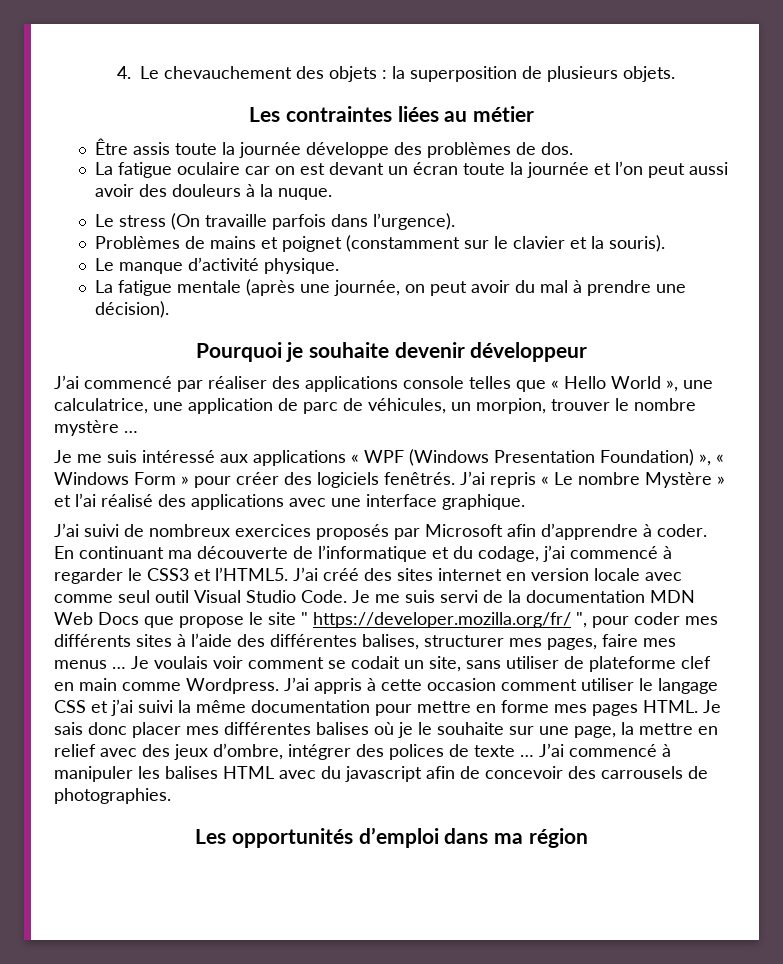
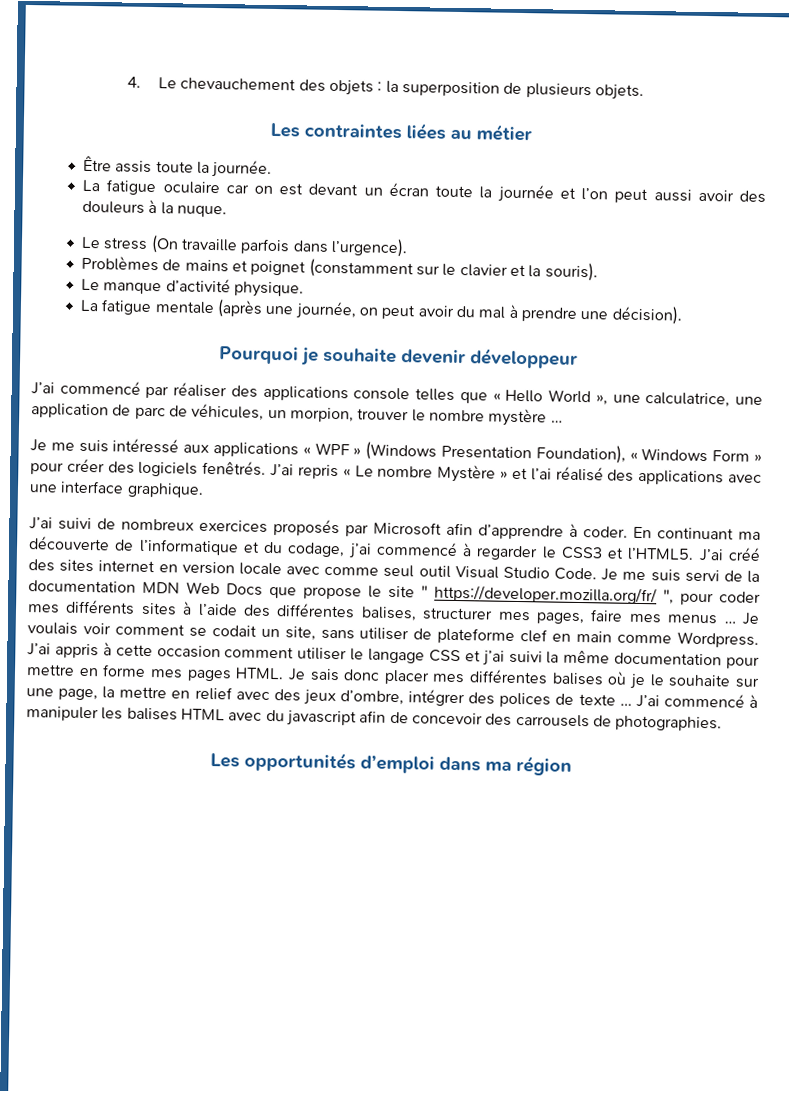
[238,142,573,158] journée développe des problèmes de dos. -> [211,159,273,178] journée.
(404, 456) none -> [353,447,362,456] »
[600,449,711,466] Foundation) », -> [535,444,626,464] Foundation),

